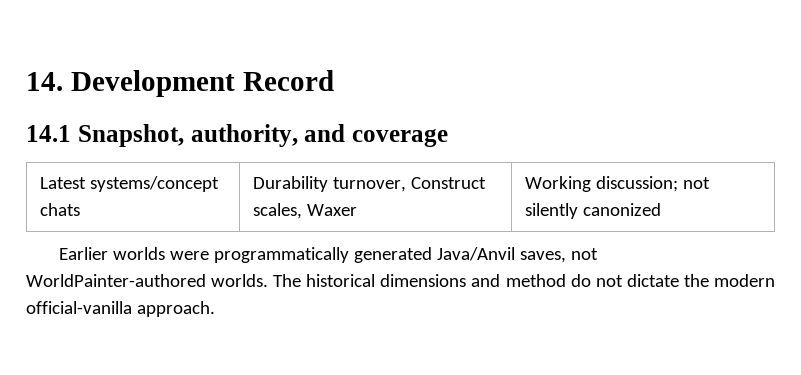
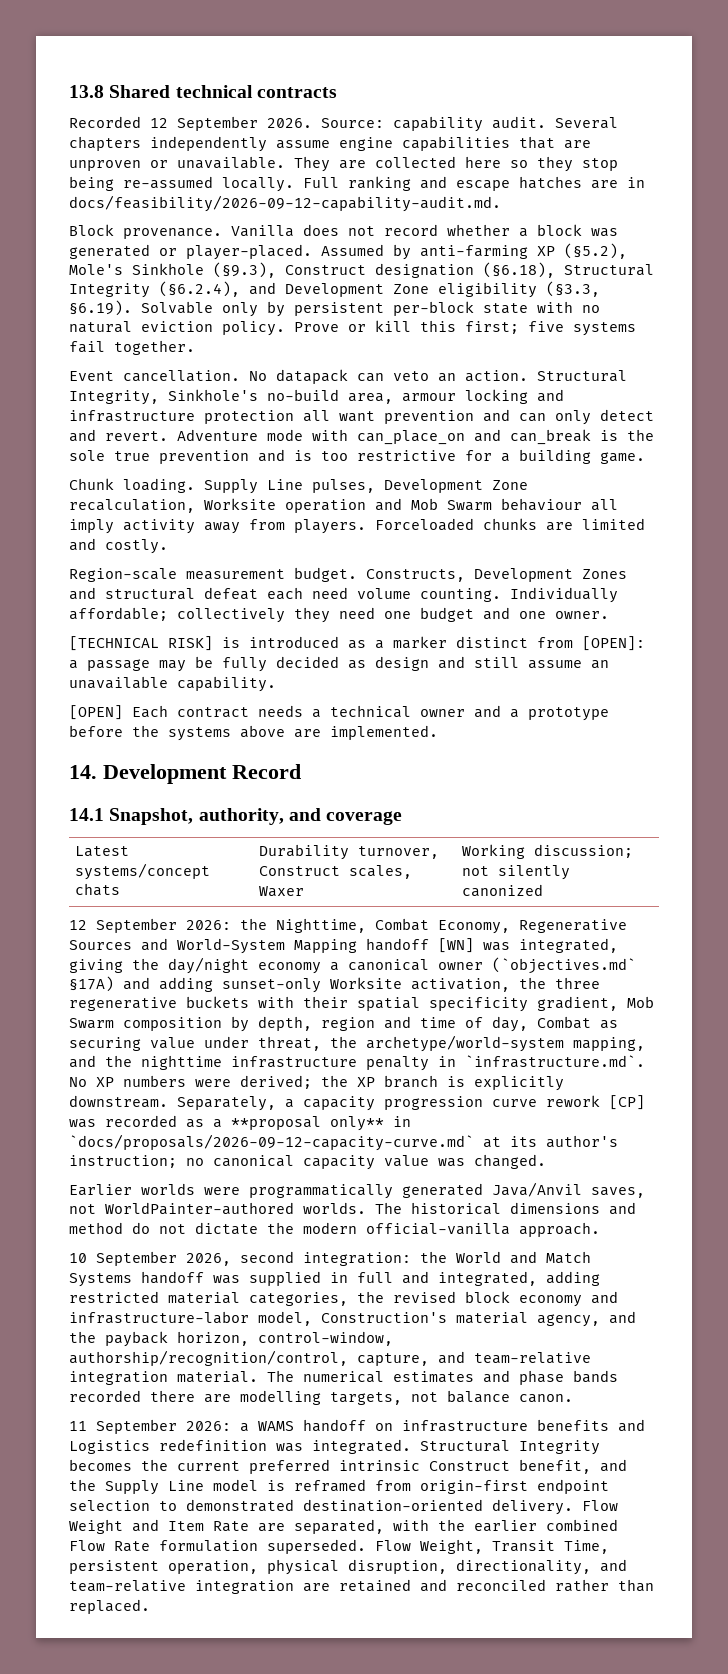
(26, 81) none -> [69,85,337,98] [69,116,618,132] [69,136,591,152] [69,156,618,172] [69,176,645,192] [69,195,501,212] [69,224,618,239] [69,243,627,260] [69,262,654,278] [69,281,600,298] [69,300,600,317] [69,320,636,336] [69,340,195,355] [69,369,627,384] [69,389,564,405] [69,409,654,425] [69,429,654,445] [69,449,645,464] [69,478,528,494] [69,498,618,513] [69,518,645,534] [69,538,168,554] [69,567,627,582] [69,587,618,603] [69,607,609,623] [69,636,645,651] [69,656,609,672] [69,676,276,692] [69,705,609,721] [69,725,438,741] 13.8 Shared technical contracts // Recorded 12 September 2026. Source: capability audit. Several chapters independently assume engine capabilities that are unproven or unavailable. They are collected here so they stop being re-assumed locally. Full ranking and escape hatches are in docs/feasibility/2026-09-12-capability-audit.md. // Block provenance. Vanilla does not record whether a block was generated or player-placed. Assumed by anti-farming XP (§5.2), Mole's Sinkhole (§9.3), Construct designation (§6.18), Structural Integrity (§6.2.4), and Development Zone eligibility (§3.3, §6.19). Solvable only by persistent per-block state with no natural eviction policy. Prove or kill this first; five systems fail together. // Event cancellation. No datapack can veto an action. Structural Integrity, Sinkhole's no-build area, armour locking and infrastructure protection all want prevention and can only detect and revert. Adventure mode with can_place_on and can_break is the sole true prevention and is too restrictive for a building game. // Chunk loading. Supply Line pulses, Development Zone recalculation, Worksite operation and Mob Swarm behaviour all imply activity away from players. Forceloaded chunks are limited and costly. // Region-scale measurement budget. Constructs, Development Zones and structural defeat each need volume counting. Individually affordable; collectively they need one budget and one owner. // [TECHNICAL RISK] is introduced as a marker distinct from [OPEN]: a passage may be fully decided as design and still assume an unavailable capability. // [OPEN] Each contract needs a technical owner and a prototype before the systems above are implemented. //
(661, 209) none -> [69,918,627,934] [69,938,618,954] [69,957,636,974] [69,976,600,993] [69,996,654,1012] [69,1016,618,1032] [69,1035,645,1052] [69,1055,645,1071] [69,1075,564,1091] [69,1095,645,1111] [69,1115,411,1131] [69,1134,618,1151] [69,1154,546,1170] // 12 September 2026: the Nighttime, Combat Economy, Regenerative Sources and World-System Mapping handoff [WN] was integrated, giving the day/night economy a canonical owner (`objectives.md` §17A) and adding sunset-only Worksite activation, the three regenerative buckets with their spatial specificity gradient, Mob Swarm composition by depth, region and time of day, Combat as securing value under threat, the archetype/world-system mapping, and the nighttime infrastructure penalty in `infrastructure.md`. No XP numbers were derived; the XP branch is explicitly downstream. Separately, a capacity progression curve rework [CP] was recorded as a **proposal only** in `docs/proposals/2026-09-12-capacity-curve.md` at its author's instruction; no canonical capacity value was changed.
(215, 309) none -> [69,1251,591,1266] [69,1271,600,1287] [69,1291,618,1307] [69,1311,636,1327] [69,1331,393,1347] [69,1350,591,1366] [69,1370,618,1385] [69,1390,573,1405] [69,1419,645,1434] [69,1439,600,1455] [69,1459,627,1474] [69,1479,609,1495] [69,1499,618,1515] [69,1519,618,1534] [69,1539,609,1554] [69,1559,627,1575] [69,1579,654,1594] [69,1599,150,1614] // 10 September 2026, second integration: the World and Match Systems handoff was supplied in full and integrated, adding restricted material categories, the revised block economy and infrastructure-labor model, Construction's material agency, and the payback horizon, control-window, authorship/recognition/control, capture, and team-relative integration material. The numerical estimates and phase bands recorded there are modelling targets, not balance canon. // 11 September 2026: a WAMS handoff on infrastructure benefits and Logistics redefinition was integrated. Structural Integrity becomes the current preferred intrinsic Construct benefit, and the Supply Line model is reframed from origin-first endpoint selection to demonstrated destination-oriented delivery. Flow Weight and Item Rate are separated, with the earlier combined Flow Rate formulation superseded. Flow Weight, Transit Time, persistent operation, physical disruption, directionality, and team-relative integration are retained and reconciled rather than replaced.

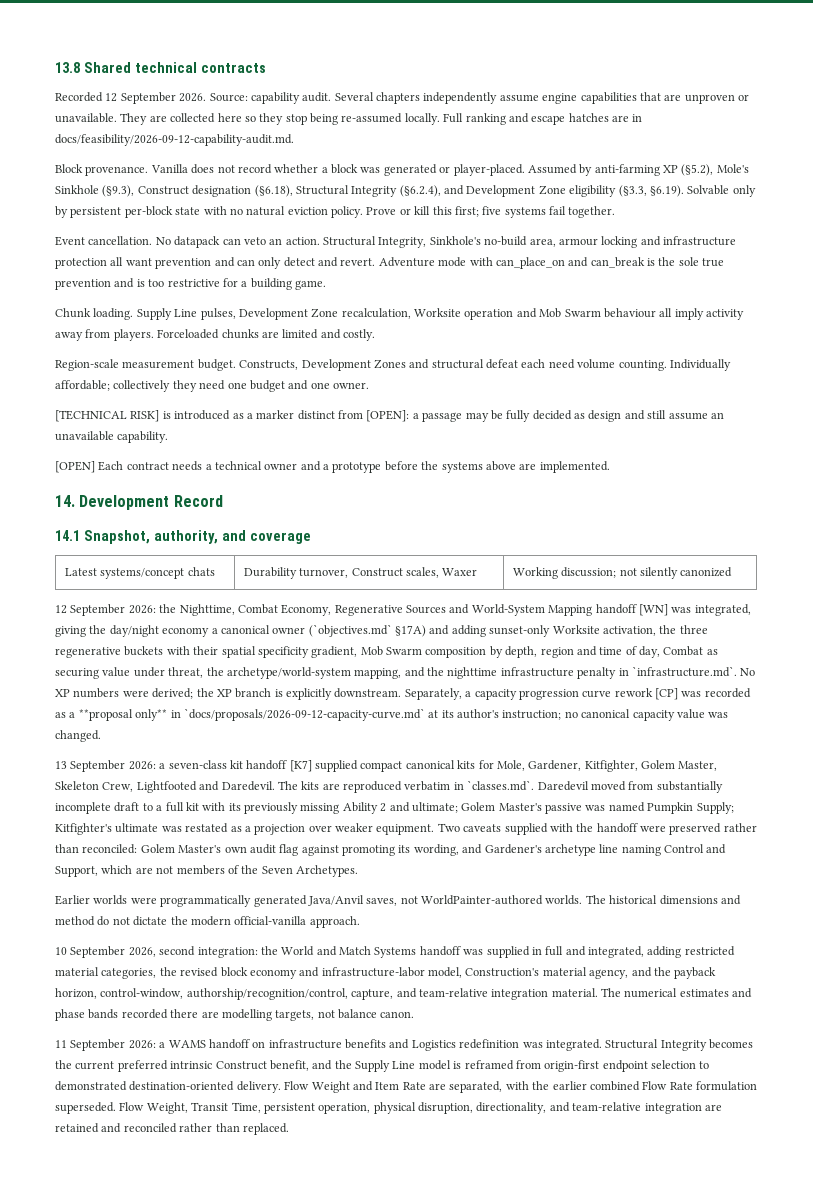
(546, 1161) none -> [55,760,718,772] [55,780,723,793] [55,802,734,814] [55,823,757,835] [55,844,727,856] [55,865,358,877] // 13 September 2026: a seven-class kit handoff [K7] supplied compact canonical kits for Mole, Gardener, Kitfighter, Golem Master, Skeleton Crew, Lightfooted and Daredevil. The kits are reproduced verbatim in `classes.md`. Daredevil moved from substantially incomplete draft to a full kit with its previously missing Ability 2 and ultimate; Golem Master's passive was named Pumpkin Supply; Kitfighter's ultimate was restated as a projection over weaker equipment. Two caveats supplied with the handoff were preserved rather than reconciled: Golem Master's own audit flag against promoting its wording, and Gardener's archetype line naming Control and Support, which are not members of the Seven Archetypes.

